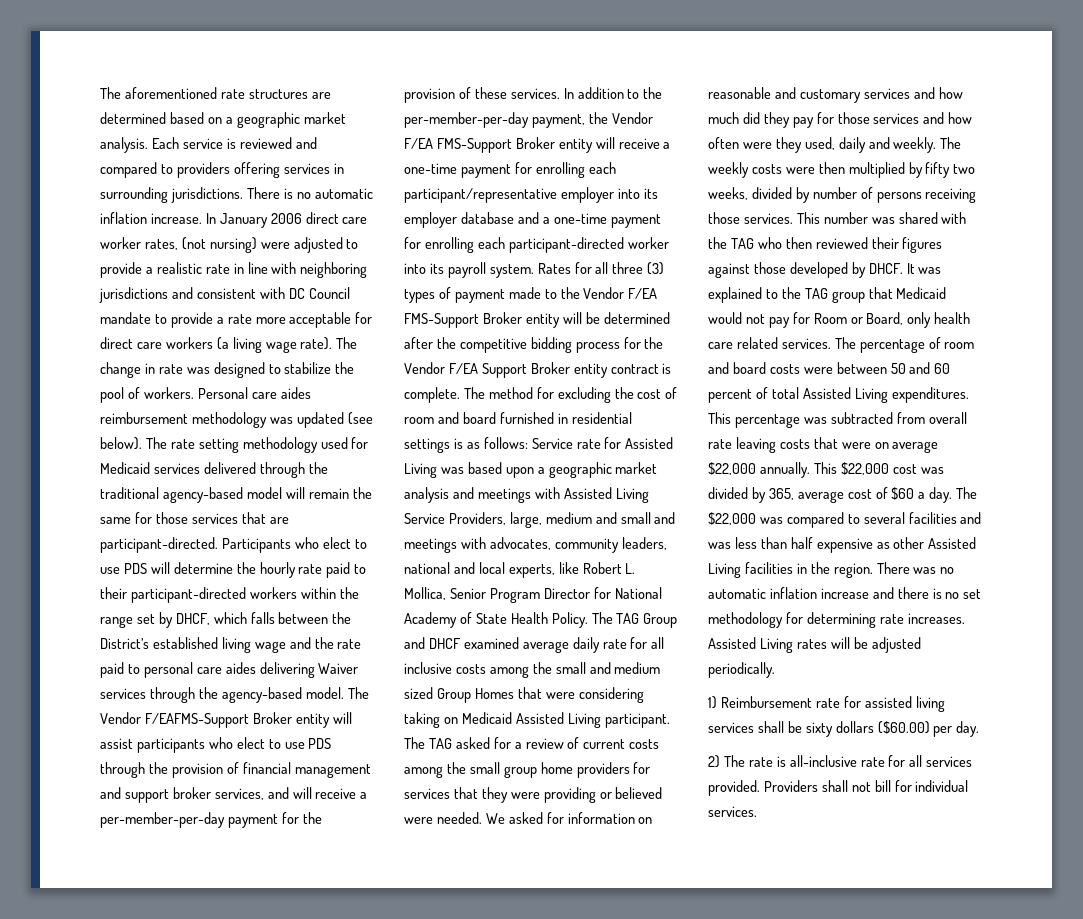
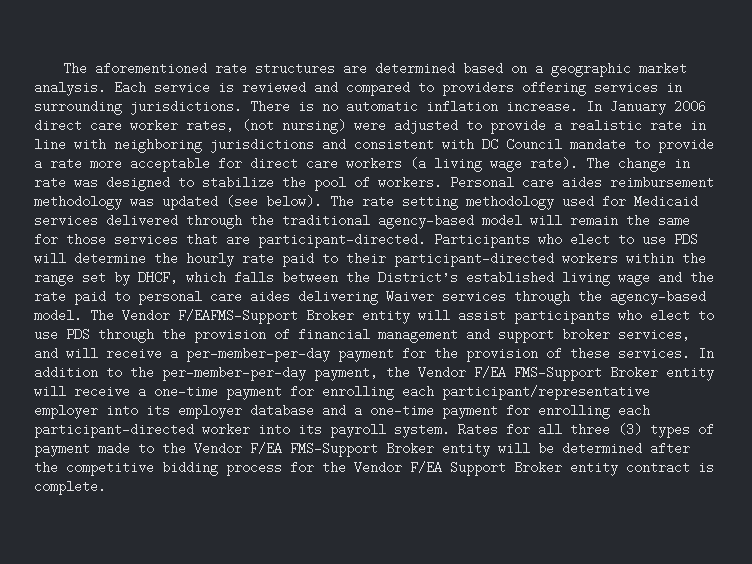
[463,387,678,403] [404,412,632,424] [404,437,674,453] [404,462,658,478] [404,487,649,503] [404,512,676,528] [404,537,667,553] [404,562,636,578] [404,587,662,603] [404,612,678,628] [404,637,665,653] [404,662,661,678] [404,687,644,703] [404,712,670,728] [404,737,660,749] [404,762,651,778] [404,787,663,803] [404,812,653,824] [708,87,963,103] [708,112,973,128] [708,137,962,153] [708,162,976,178] [708,187,977,203] [708,212,967,224] [708,237,943,253] [708,262,942,278] [708,287,947,303] [708,312,971,328] [708,337,975,353] [708,362,951,374] [708,387,969,403] [708,412,967,428] [708,437,939,453] [708,462,944,478] [708,487,978,503] [708,512,982,528] [708,537,977,553] [708,562,955,578] [708,587,982,599] [708,612,965,628] [708,637,921,653] [708,662,775,678] [708,696,945,712] [708,721,980,737] [708,755,973,768] [708,780,969,796] [708,806,757,817] The method for excluding the cost of room and board furnished in residential settings is as follows: Service rate for Assisted Living was based upon a geographic market analysis and meetings with Assisted Living Service Providers, large, medium and small and meetings with advocates, community leaders, national and local experts, like Robert L. Mollica, Senior Program Director for National Academy of State Health Policy. The TAG Group and DHCF examined average daily rate for all inclusive costs among the small and medium sized Group Homes that were considering taking on Medicaid Assisted Living participant. The TAG asked for a review of current costs among the small group home providers for services that they were providing or believed were needed. We asked for information on reasonable and customary services and how much did they pay for those services and how often were they used, daily and weekly. The weekly costs were then multiplied by fifty two weeks, divided by number of persons receiving those services. This number was shared with the TAG who then reviewed their figures against those developed by DHCF. It was explained to the TAG group that Medicaid would not pay for Room or Board, only health care related services. The percentage of room and board costs were between 50 and 60 percent of total Assisted Living expenditures. This percentage was subtracted from overall rate leaving costs that were on average $22,000 annually. This $22,000 cost was divided by 365, average cost of $60 a day. The $22,000 was compared to several facilities and was less than half expensive as other Assisted Living facilities in the region. There was no automatic inflation increase and there is no set methodology for determining rate increases. Assisted Living rates will be adjusted periodically. // 1) Reimbursement rate for assisted living services shall be sixty dollars ($60.00) per day. // 2) The rate is all-inclusive rate for all services provided. Providers shall not bill for individual services. -> (106, 487) none

